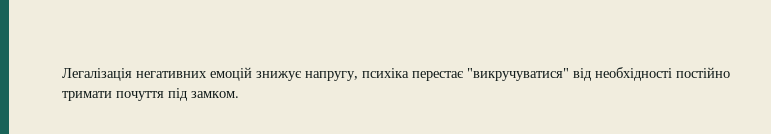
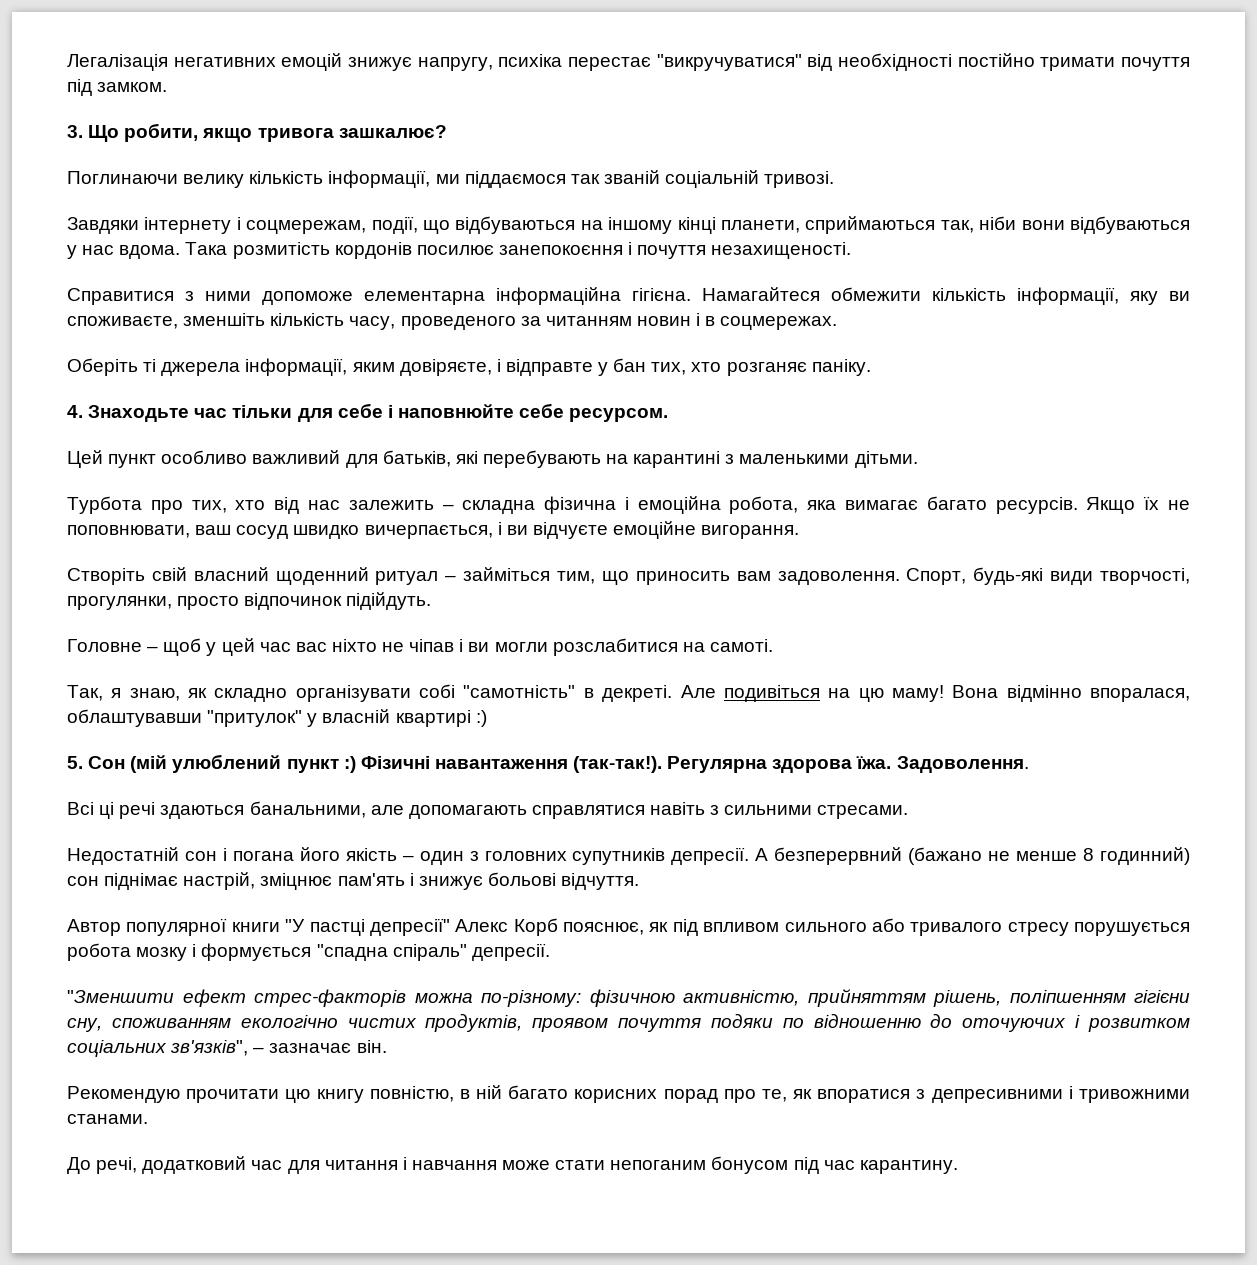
(239, 94) none -> [67,123,447,142] [67,170,835,188] [67,216,1190,234] [67,242,852,259] [67,287,1190,305] [67,313,838,330] [67,358,871,376] [67,403,669,422] [67,450,918,468] [67,496,1190,514] [67,521,800,539] [67,567,1190,585] [67,592,432,610] [67,638,773,656] [67,684,1191,702] [67,709,487,727] [67,754,1029,773] [67,801,909,819] [67,847,1190,865] [67,872,640,890] [67,918,1190,936] [67,943,550,961] [67,989,1190,1007] [67,1013,1190,1032] [67,1039,387,1057] [67,1085,1190,1103] [67,1114,148,1124] [67,1156,958,1174] // 3. Що робити, якщо тривога зашкалює? // Поглинаючи велику кількість інформації, ми піддаємося так званій соціальній тривозі. // Завдяки інтернету і соцмережам, події, що відбуваються на іншому кінці планети, сприймаються так, ніби вони відбуваються у нас вдома. Така розмитість кордонів посилює занепокоєння і почуття незахищеності. // Справитися з ними допоможе елементарна інформаційна гігієна. Намагайтеся обмежити кількість інформації, яку ви споживаєте, зменшіть кількість часу, проведеного за читанням новин і в соцмережах. // Оберіть ті джерела інформації, яким довіряєте, і відправте у бан тих, хто розганяє паніку. // 4. Знаходьте час тільки для себе і наповнюйте себе ресурсом. // Цей пункт особливо важливий для батьків, які перебувають на карантині з маленькими дітьми. // Турбота про тих, хто від нас залежить – складна фізична і емоційна робота, яка вимагає багато ресурсів. Якщо їх не поповнювати, ваш сосуд швидко вичерпається, і ви відчуєте емоційне вигорання. // Створіть свій власний щоденний ритуал – займіться тим, що приносить вам задоволення. Спорт, будь-які види творчості, прогулянки, просто відпочинок підійдуть. // Головне – щоб у цей час вас ніхто не чіпав і ви могли розслабитися на самоті. // Так, я знаю, як складно організувати собі "самотність" в декреті. Але подивіться на цю маму! Вона відмінно впоралася, облаштувавши "притулок" у власній квартирі :) // 5. Сон (мій улюблений пункт :) Фізичні навантаження (так-так!). Регулярна здорова їжа. Задоволення. // Всі ці речі здаються банальними, але допомагають справлятися навіть з сильними стресами. // Недостатній сон і погана його якість – один з головних супутників депресії. А безперервний (бажано не менше 8 годинний) сон піднімає настрій, зміцнює пам'ять і знижує больові відчуття. // Автор популярної книги "У пастці депресії" Алекс Корб пояснює, як під впливом сильного або тривалого стресу порушується робота мозку і формується "спадна спіраль" депресії. // "Зменшити ефект стрес-факторів можна по-різному: фізичною активністю, прийняттям рішень, поліпшенням гігієни сну, споживанням екологічно чистих продуктів, проявом почуття подяки по відношенню до оточуючих і розвитком соціальних зв'язків", – зазначає він. // Рекомендую прочитати цю книгу повністю, в ній багато корисних порад про те, як впоратися з депресивними і тривожними станами. // До речі, додатковий час для читання і навчання може стати непоганим бонусом під час карантину.

